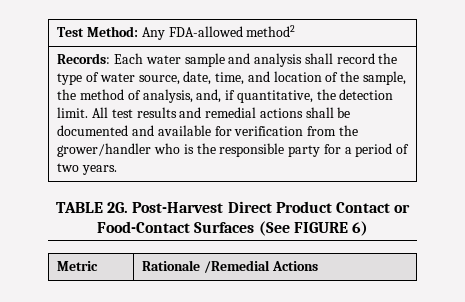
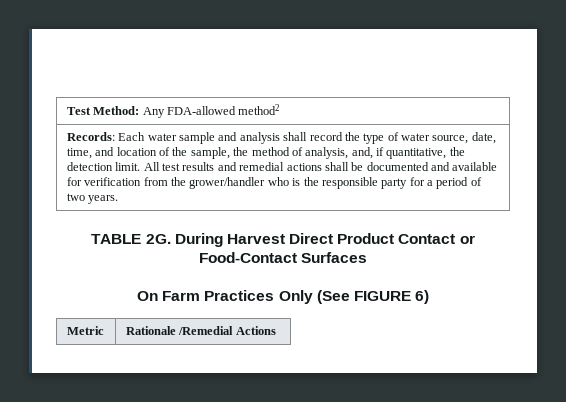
[132,202,224,213] Post-Harvest -> [174,233,285,247] During Harvest
(255, 227) none -> [136,290,313,304] // On Farm Practices Only

